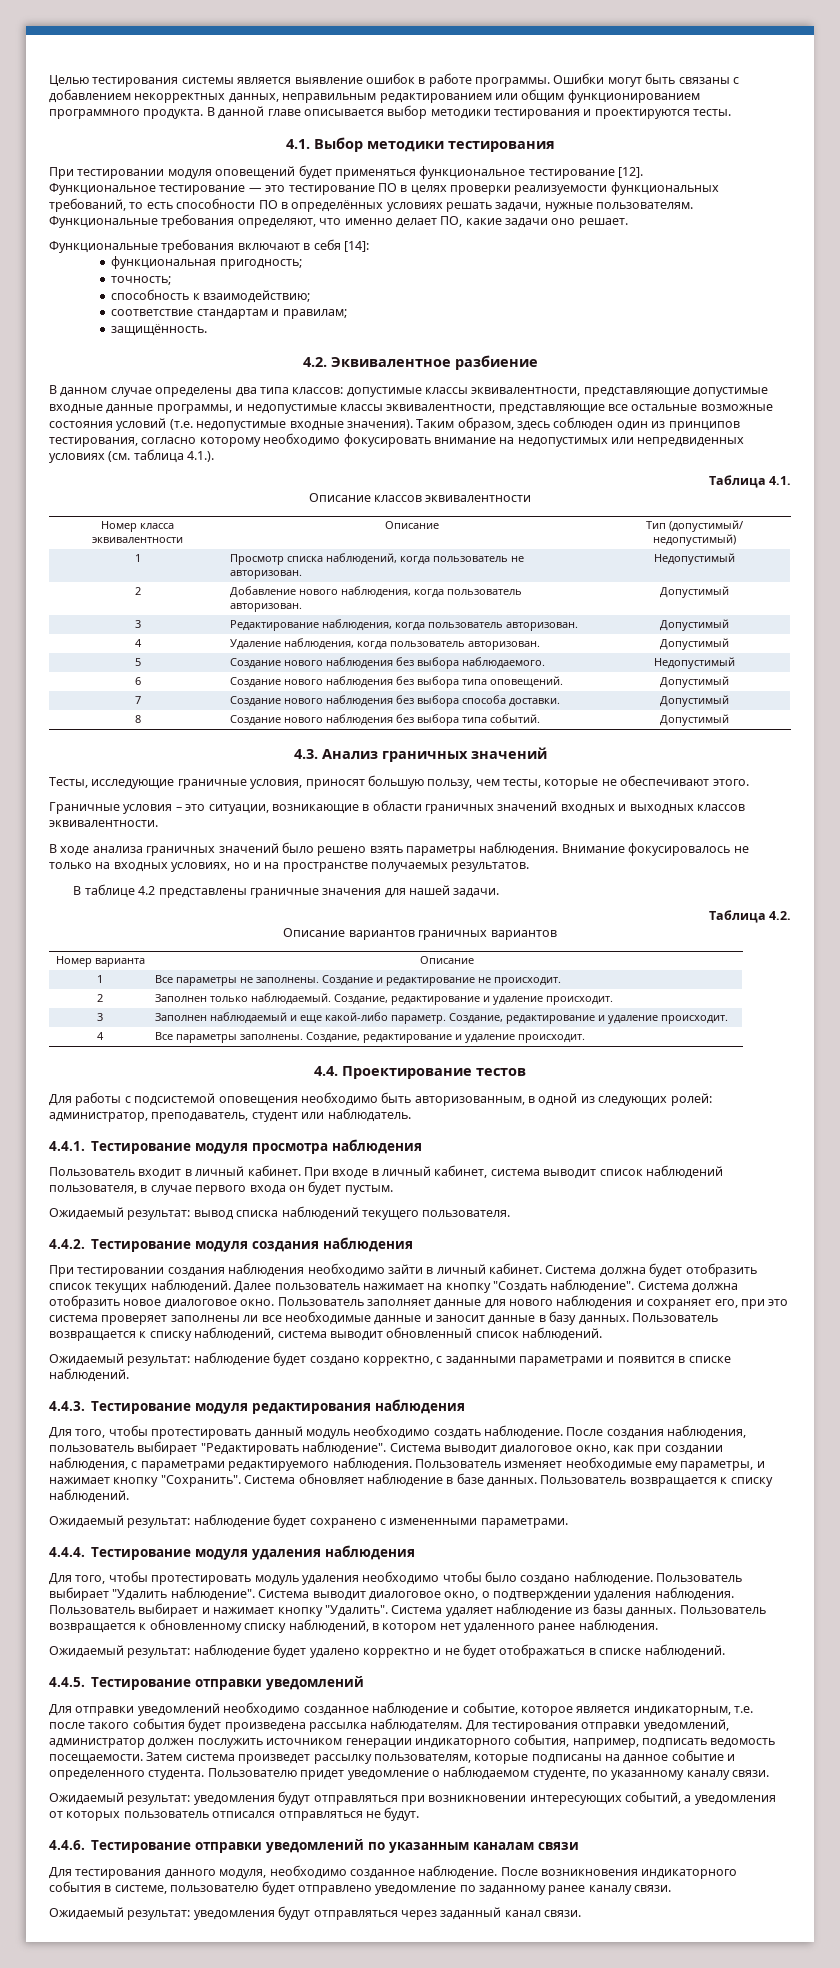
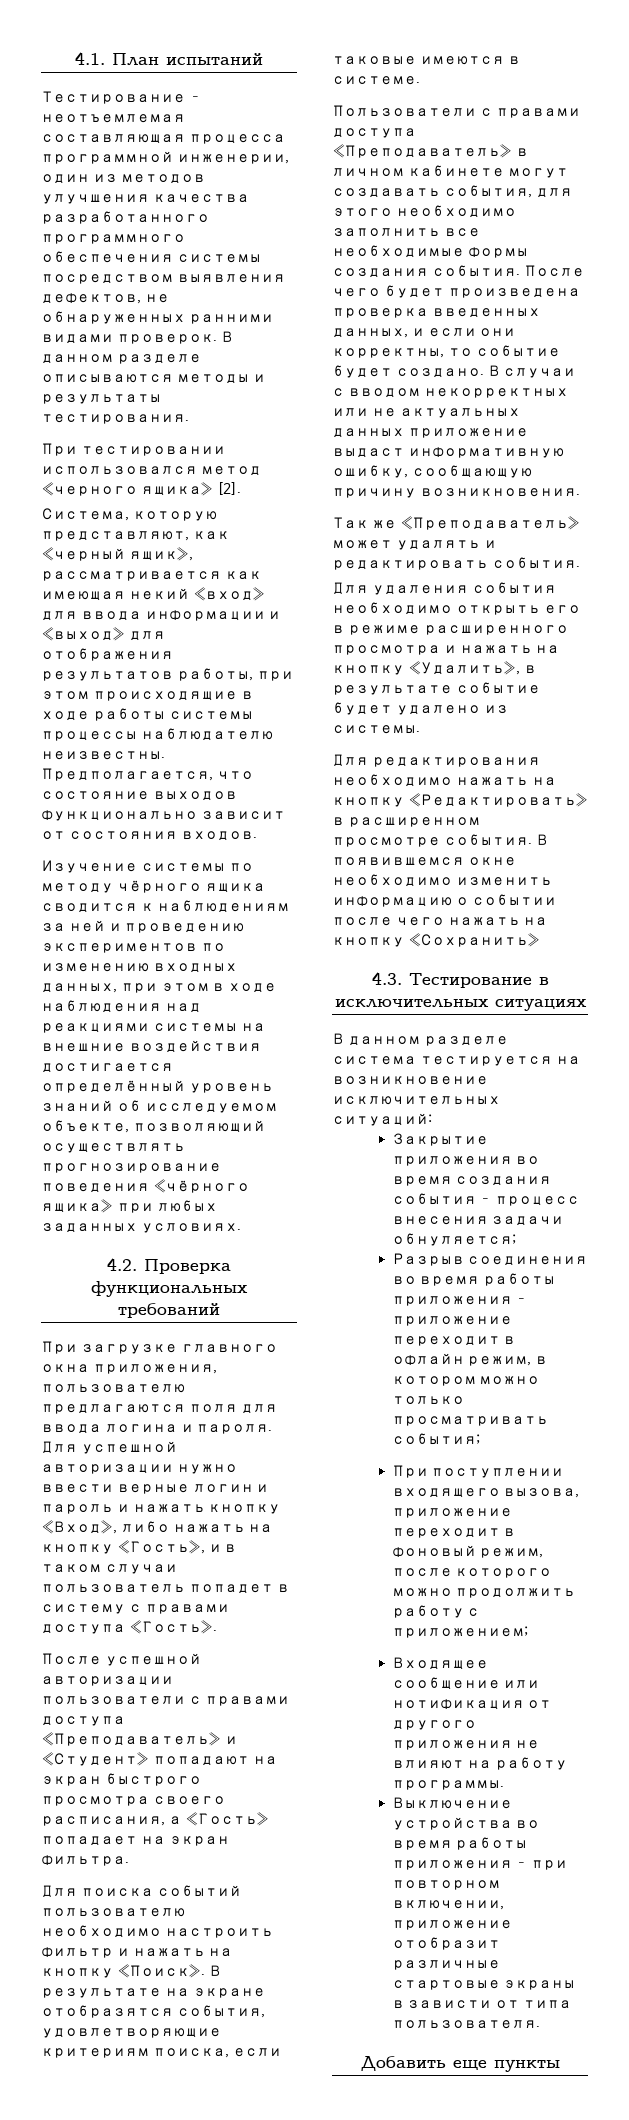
[49,73,739,87] [49,89,700,103] [49,105,732,119] [285,137,555,152] [49,165,643,179] [49,182,719,195] [49,198,694,212] [49,214,628,228] [49,239,369,253] [111,256,302,269] [111,276,172,285] [111,289,311,303] [111,309,347,319] [111,324,208,336] [302,355,538,370] [49,385,769,397] [49,404,773,414] [49,417,740,431] [49,433,745,447] [49,449,215,463] [708,475,791,488] [308,493,532,502] [101,521,174,532] [92,537,183,543] [385,521,439,529] [646,520,743,532] [653,534,736,546] [134,554,141,562] [230,553,525,565] [230,570,303,579] [654,553,735,565] [134,587,141,595] [230,586,523,598] [230,603,303,612] [660,586,729,598] [134,620,141,628] [230,619,579,631] [660,619,729,631] [134,639,142,647] [230,638,541,650] [660,638,729,650] [134,658,141,666] [230,657,546,669] [654,657,735,669] [134,677,141,685] [230,676,564,688] [660,676,729,688] [134,696,141,704] [230,695,561,707] [660,695,729,707] [134,715,141,723] [230,714,541,726] [660,714,729,726] [293,747,547,762] [49,775,749,789] [49,800,745,814] [49,820,158,827] [49,842,749,856] [49,862,530,872] [73,884,500,898] [708,910,791,923] [283,928,557,940] [55,956,145,967] [419,956,474,964] [97,975,103,983] [155,975,562,986] [97,994,103,1002] [155,993,614,1005] [97,1013,103,1021] [155,1012,729,1024] [97,1032,104,1040] [155,1032,586,1043] [314,1066,526,1079] [49,1092,712,1106] [49,1108,411,1122] [49,1139,423,1154] [49,1165,723,1179] [49,1181,393,1195] [49,1206,511,1220] [49,1237,414,1252] [49,1263,757,1277] [49,1279,739,1293] [49,1295,789,1309] [49,1311,718,1325] [49,1327,602,1341] [49,1352,731,1366] [49,1368,129,1382] [49,1399,466,1414] [49,1425,747,1439] [49,1441,723,1455] [49,1457,765,1471] [49,1473,773,1487] [49,1489,129,1503] [49,1514,568,1528] [49,1545,416,1560] [49,1571,743,1585] [49,1587,734,1601] [49,1603,766,1617] [49,1619,658,1633] [49,1644,725,1658] [49,1676,365,1690] [49,1702,754,1716] [49,1718,729,1732] [49,1734,776,1748] [49,1750,736,1764] [49,1766,770,1780] [49,1791,776,1805] [49,1807,420,1821] [49,1839,580,1853] [49,1865,738,1879] [49,1881,672,1895] [49,1906,581,1920] Целью тестирования системы является выявление ошибок в работе программы. Ошибки могут быть связаны с добавлением некорректных данных, неправильным редактированием или общим функционированием программного продукта. В данной главе описывается выбор методики тестирования и проектируются тесты. // 4.1. Выбор методики тестирования // При тестировании модуля оповещений будет применяться функциональное тестирование [12]. // Функциональное тестирование — это тестирование ПО в целях проверки реализуемости функциональных требований, то есть способности ПО в определённых условиях решать задачи, нужные пользователям. Функциональные требования определяют, что именно делает ПО, какие задачи оно решает. // Функциональные требования включают в себя [14]: // функциональная пригодность; // точность; // способность к взаимодействию; // соответствие стандартам и правилам; // защищённость. // 4.2. Эквивалентное разбиение // В данном случае определены два типа классов: допустимые классы эквивалентности, представляющие допустимые входные данные программы, и недопустимые классы эквивалентности, представляющие все остальные возможные состояния условий (т.е. недопустимые входные значения). Таким образом, здесь соблюден один из принципов тестирования, согласно которому необходимо фокусировать внимание на недопустимых или непредвиденных условиях (см. таблица 4.1.). // Таблица 4.1. // Описание классов эквивалентности // Номер класса эквивалентности | Описание | Тип (допустимый/ недопустимый) // 1 | Просмотр списка наблюдений, когда пользователь не авторизован. | Недопустимый // 2 | Добавление нового наблюдения, когда пользователь авторизован. | Допустимый // 3 | Редактирование наблюдения, когда пользователь авторизован. | Допустимый // 4 | Удаление наблюдения, когда пользователь авторизован. | Допустимый // 5 | Создание нового наблюдения без выбора наблюдаемого. | Недопустимый // 6 | Создание нового наблюдения без выбора типа оповещений. | Допустимый // 7 | Создание нового наблюдения без выбора способа доставки. | Допустимый // 8 | Создание нового наблюдения без выбора типа событий. | Допустимый // 4.3. Анализ граничных значений // Тесты, исследующие граничные условия, приносят большую пользу, чем тесты, которые не обеспечивают этого. // Граничные условия – это ситуации, возникающие в области граничных значений входных и выходных классов эквивалентности. // В ходе анализа граничных значений было решено взять параметры наблюдения. Внимание фокусировалось не только на входных условиях, но и на пространстве получаемых результатов. // В таблице 4.2 представлены граничные значения для нашей задачи. // Таблица 4.2. // Описание вариантов граничных вариантов // Номер варианта | Описание // 1 | Все параметры не заполнены. Создание и редактирование не происходит. // 2 | Заполнен только наблюдаемый. Создание, редактирование и удаление происходит. // 3 | Заполнен наблюдаемый и еще какой-либо параметр. Создание, редактирование и удаление происходит. // 4 | Все параметры заполнены. Создание, редактирование и удаление происходит. // 4.4. Проектирование тестов // Для работы с подсистемой оповещения необходимо быть авторизованным, в одной из следующих ролей: администратор, преподаватель, студент или наблюдатель. // 4.4.1. Тестирование модуля просмотра наблюдения // Пользователь входит в личный кабинет. При входе в личный кабинет, система выводит список наблюдений пользователя, в случае первого входа он будет пустым. // Ожидаемый результат: вывод списка наблюдений текущего пользователя. // 4.4.2. Тестирование модуля создания наблюдения // При тестировании создания наблюдения необходимо зайти в личный кабинет. Система должна будет отобразить список текущих наблюдений. Далее пользователь нажимает на кнопку "Создать наблюдение". Система должна отобразить новое диалоговое окно. Пользователь заполняет данные для нового наблюдения и сохраняет его, при это система проверяет заполнены ли все необходимые данные и заносит данные в базу данных. Пользователь возвращается к списку наблюдений, система выводит обновленный список наблюдений. // Ожидаемый результат: наблюдение будет создано корректно, с заданными параметрами и появится в списке наблюдений. // 4.4.3. Тестирование модуля редактирования наблюдения // Для того, чтобы протестировать данный модуль необходимо создать наблюдение. После создания наблюдения, пользователь выбирает "Редактировать наблюдение". Система выводит диалоговое окно, как при создании наблюдения, с параметрами редактируемого наблюдения. Пользователь изменяет необходимые ему параметры, и нажимает кнопку "Сохранить". Система обновляет наблюдение в базе данных. Пользователь возвращается к списку наблюдений. // Ожидаемый результат: наблюдение будет сохранено с измененными параметрами. // 4.4.4. Тестирование модуля удаления наблюдения // Для того, чтобы протестировать модуль удаления необходимо чтобы было создано наблюдение. Пользователь выбирает "Удалить наблюдение". Система выводит диалоговое окно, о подтверждении удаления наблюдения. Пользователь выбирает и нажимает кнопку "Удалить". Система удаляет наблюдение из базы данных. Пользователь возвращается к обновленному списку наблюдений, в котором нет удаленного ранее наблюдения. // Ожидаемый результат: наблюдение будет удалено корректно и не будет отображаться в списке наблюдений. // 4.4.5. Тестирование отправки уведомлений // Для отправки уведомлений необходимо созданное наблюдение и событие, которое является индикаторным, т.е. после такого события будет произведена рассылка наблюдателям. Для тестирования отправки уведомлений, администратор должен послужить источником генерации индикаторного события, например, подписать ведомость посещаемости. Затем система произведет рассылку пользователям, которые подписаны на данное событие и определенного студента. Пользователю придет уведомление о наблюдаемом студенте, по указанному каналу связи. // Ожидаемый результат: уведомления будут отправляться при возникновении интересующих событий, а уведомления от которых пользователь отписался отправляться не будут. // 4.4.6. Тестирование отправки уведомлений по указанным каналам связи // Для тестирования данного модуля, необходимо созданное наблюдение. После возникновения индикаторного события в системе, пользователю будет отправлено уведомление по заданному ранее каналу связи. // Ожидаемый результат: уведомления будут отправляться через заданный канал связи. -> [75,52,263,66] [41,91,201,104] [41,114,185,123] [41,134,285,144] [41,151,289,164] [41,174,205,184] [41,194,249,204] [41,211,209,224] [41,234,185,244] [41,251,261,263] [41,274,285,284] [41,293,169,304] [41,311,273,324] [41,331,233,344] [41,354,201,364] [41,374,265,384] [41,394,161,404] [41,414,189,424] [41,443,225,456] [41,466,261,476] [41,482,241,496] [41,508,217,521] [41,531,229,541] [41,547,193,561] [41,571,261,581] [41,587,265,601] [41,610,281,621] [41,627,165,641] [41,648,173,661] [41,668,293,681] [41,691,253,701] [41,708,253,721] [41,728,273,741] [41,751,165,760] [41,768,253,781] [41,791,237,801] [41,810,285,821] [41,831,257,841] [41,860,253,873] [41,880,265,893] [41,900,289,913] [41,920,245,933] [41,943,225,953] [41,963,237,973] [41,983,277,993] [41,1000,201,1013] [41,1023,265,1033] [41,1040,261,1053] [41,1063,173,1073] [41,1080,273,1093] [41,1100,277,1113] [41,1120,265,1133] [41,1143,185,1153] [41,1163,221,1173] [41,1179,249,1193] [41,1199,217,1213] [41,1223,241,1233] [107,1258,231,1274] [91,1281,248,1297] [118,1303,220,1318] [41,1341,277,1354] [41,1364,217,1374] [41,1384,185,1393] [41,1404,277,1414] [41,1424,273,1434] [41,1441,177,1454] [41,1464,237,1474] [41,1484,269,1494] [41,1504,281,1514] [41,1520,273,1534] [41,1540,237,1554] [41,1564,177,1574] [41,1584,289,1594] [41,1604,229,1614] [41,1620,217,1634] [41,1653,201,1666] [41,1676,173,1686] [41,1696,289,1706] [41,1716,125,1726] [41,1732,237,1746] [41,1752,277,1766] [41,1773,201,1786] [41,1796,225,1806] [41,1812,269,1826] [41,1836,229,1846] [41,1855,129,1866] [41,1885,241,1897] [41,1908,185,1917] [41,1925,273,1938] [41,1947,233,1958] [41,1964,221,1978] [41,1988,265,1998] [41,2005,265,2018] [41,2028,221,2038] [41,2048,281,2058] [332,56,520,65] [332,76,420,85] [332,105,580,118] [332,128,416,138] [332,144,528,158] [332,165,568,178] [332,185,572,198] [332,205,516,218] [332,228,480,237] [332,245,528,258] [332,265,584,278] [332,285,580,298] [332,308,540,318] [332,328,516,338] [332,345,560,358] [332,365,576,378] [332,388,568,398] [332,408,520,418] [332,428,528,438] [332,447,564,458] [332,465,532,478] [332,488,580,498] [332,516,580,530] [332,540,496,550] [332,557,580,570] [332,582,556,595] [332,602,580,615] [332,625,568,635] [332,645,560,655] [332,661,536,675] [332,682,540,695] [332,702,508,715] [332,725,420,734] [332,754,540,767] [332,774,556,787] [332,793,588,807] [332,817,480,827] [332,834,548,847] [332,857,516,866] [332,874,552,887] [332,894,556,907] [332,917,548,926] [332,933,540,947] [371,972,549,988] [334,998,587,1011] [332,1033,508,1046] [332,1056,580,1066] [332,1076,488,1085] [332,1096,500,1105] [332,1113,432,1126] [391,1133,488,1146] [391,1156,540,1166] [391,1176,552,1186] [391,1193,580,1206] [391,1216,564,1226] [391,1233,516,1246] [391,1253,588,1266] [391,1273,556,1286] [391,1296,528,1306] [391,1316,512,1326] [391,1336,516,1346] [391,1353,548,1366] [391,1376,540,1386] [391,1396,464,1405] [391,1416,548,1426] [391,1433,480,1445] [391,1465,564,1478] [391,1488,580,1498] [391,1508,512,1518] [391,1528,516,1538] [391,1545,544,1558] [391,1568,552,1578] [391,1588,576,1598] [391,1605,480,1618] [391,1626,528,1638] [391,1657,488,1670] [391,1677,540,1690] [391,1699,552,1710] [391,1720,476,1730] [391,1740,540,1750] [391,1757,568,1770] [391,1780,504,1790] [391,1797,512,1809] [391,1817,540,1830] [391,1837,528,1850] [391,1860,568,1870] [391,1880,500,1890] [391,1900,504,1910] [391,1920,512,1930] [391,1937,500,1950] [391,1960,500,1970] [391,1980,576,1990] [391,2000,571,2009] [391,2020,540,2029] [360,2056,560,2072] 4.1. План испытаний // Тестирование – неотъемлемая составляющая процесса программной инженерии, один из методов улучшения качества разработанного программного обеспечения системы посредством выявления дефектов, не обнаруженных ранними видами проверок. В данном разделе описываются методы и результаты тестирования. // При тестировании использовался метод «черного ящика» [2]. // Система, которую представляют, как «черный ящик», рассматривается как имеющая некий «вход» для ввода информации и «выход» для отображения результатов работы, при этом происходящие в ходе работы системы процессы наблюдателю неизвестны. Предполагается, что состояние выходов функционально зависит от состояния входов. // Изучение системы по методу чёрного ящика сводится к наблюдениям за ней и проведению экспериментов по изменению входных данных, при этом в ходе наблюдения над реакциями системы на внешние воздействия достигается определённый уровень знаний об исследуемом объекте, позволяющий осуществлять прогнозирование поведения «чёрного ящика» при любых заданных условиях. // 4.2. Проверка функциональных требований // При загрузке главного окна приложения, пользователю предлагаются поля для ввода логина и пароля. Для успешной авторизации нужно ввести верные логин и пароль и нажать кнопку «Вход», либо нажать на кнопку «Гость», и в таком случаи пользователь попадет в систему с правами доступа «Гость». // После успешной авторизации пользователи с правами доступа «Преподаватель» и «Студент» попадают на экран быстрого просмотра своего расписания, а «Гость» попадает на экран фильтра. // Для поиска событий пользователю необходимо настроить фильтр и нажать на кнопку «Поиск». В результате на экране отобразятся события, удовлетворяющие критериям поиска, если таковые имеются в системе. // Пользователи с правами доступа «Преподаватель» в личном кабинете могут создавать события, для этого необходимо заполнить все необходимые формы создания события. После чего будет произведена проверка введенных данных, и если они корректны, то событие будет создано. В случаи с вводом некорректных или не актуальных данных приложение выдаст информативную ошибку, сообщающую причину возникновения. // Так же «Преподаватель» может удалять и редактировать события. // Для удаления события необходимо открыть его в режиме расширенного просмотра и нажать на кнопку «Удалить», в результате событие будет удалено из системы. // Для редактирования необходимо нажать на кнопку «Редактировать» в расширенном просмотре события. В появившемся окне необходимо изменить информацию о событии после чего нажать на кнопку «Сохранить» // 4.3. Тестирование в исключительных ситуациях // В данном разделе система тестируется на возникновение исключительных ситуаций: // Закрытие приложения во время создания события – процесс внесения задачи обнуляется; // Разрыв соединения во время работы приложения – приложение переходит в офлайн режим, в котором можно только просматривать события; // При поступлении входящего вызова, приложение переходит в фоновый режим, после которого можно продолжить работу с приложением; // Входящее сообщение или нотификация от другого приложения не влияют на работу программы. // Выключение устройства во время работы приложения – при повторном включении, приложение отобразит различные стартовые экраны в зависти от типа пользователя. // Добавить еще пункты

